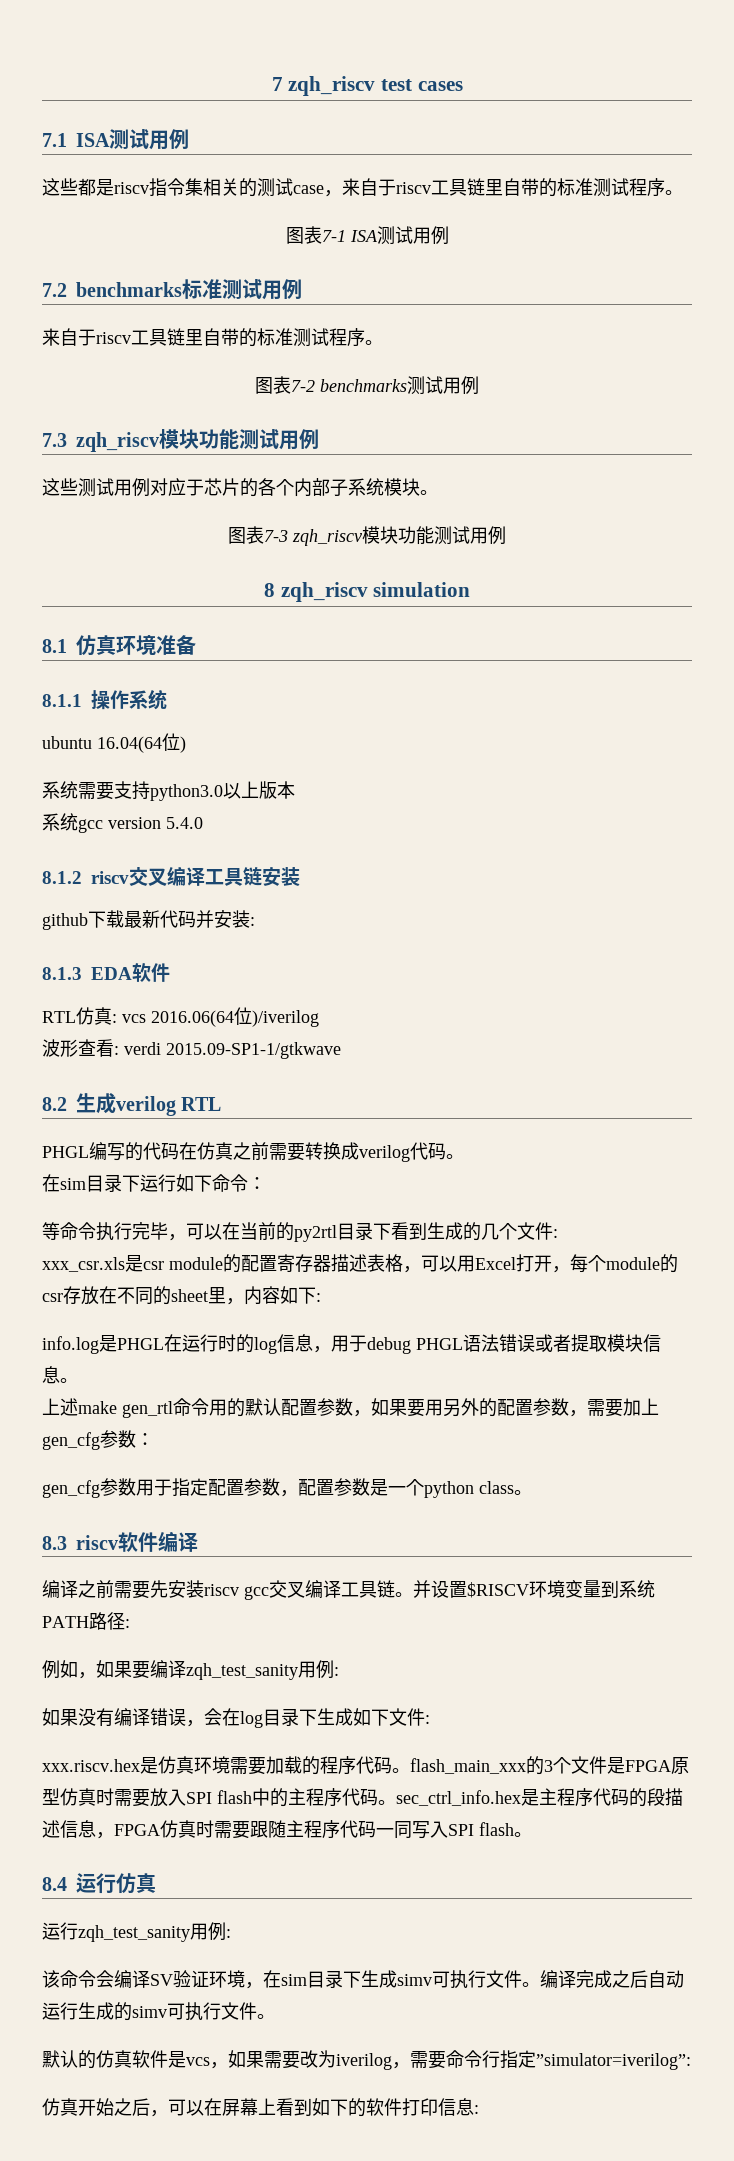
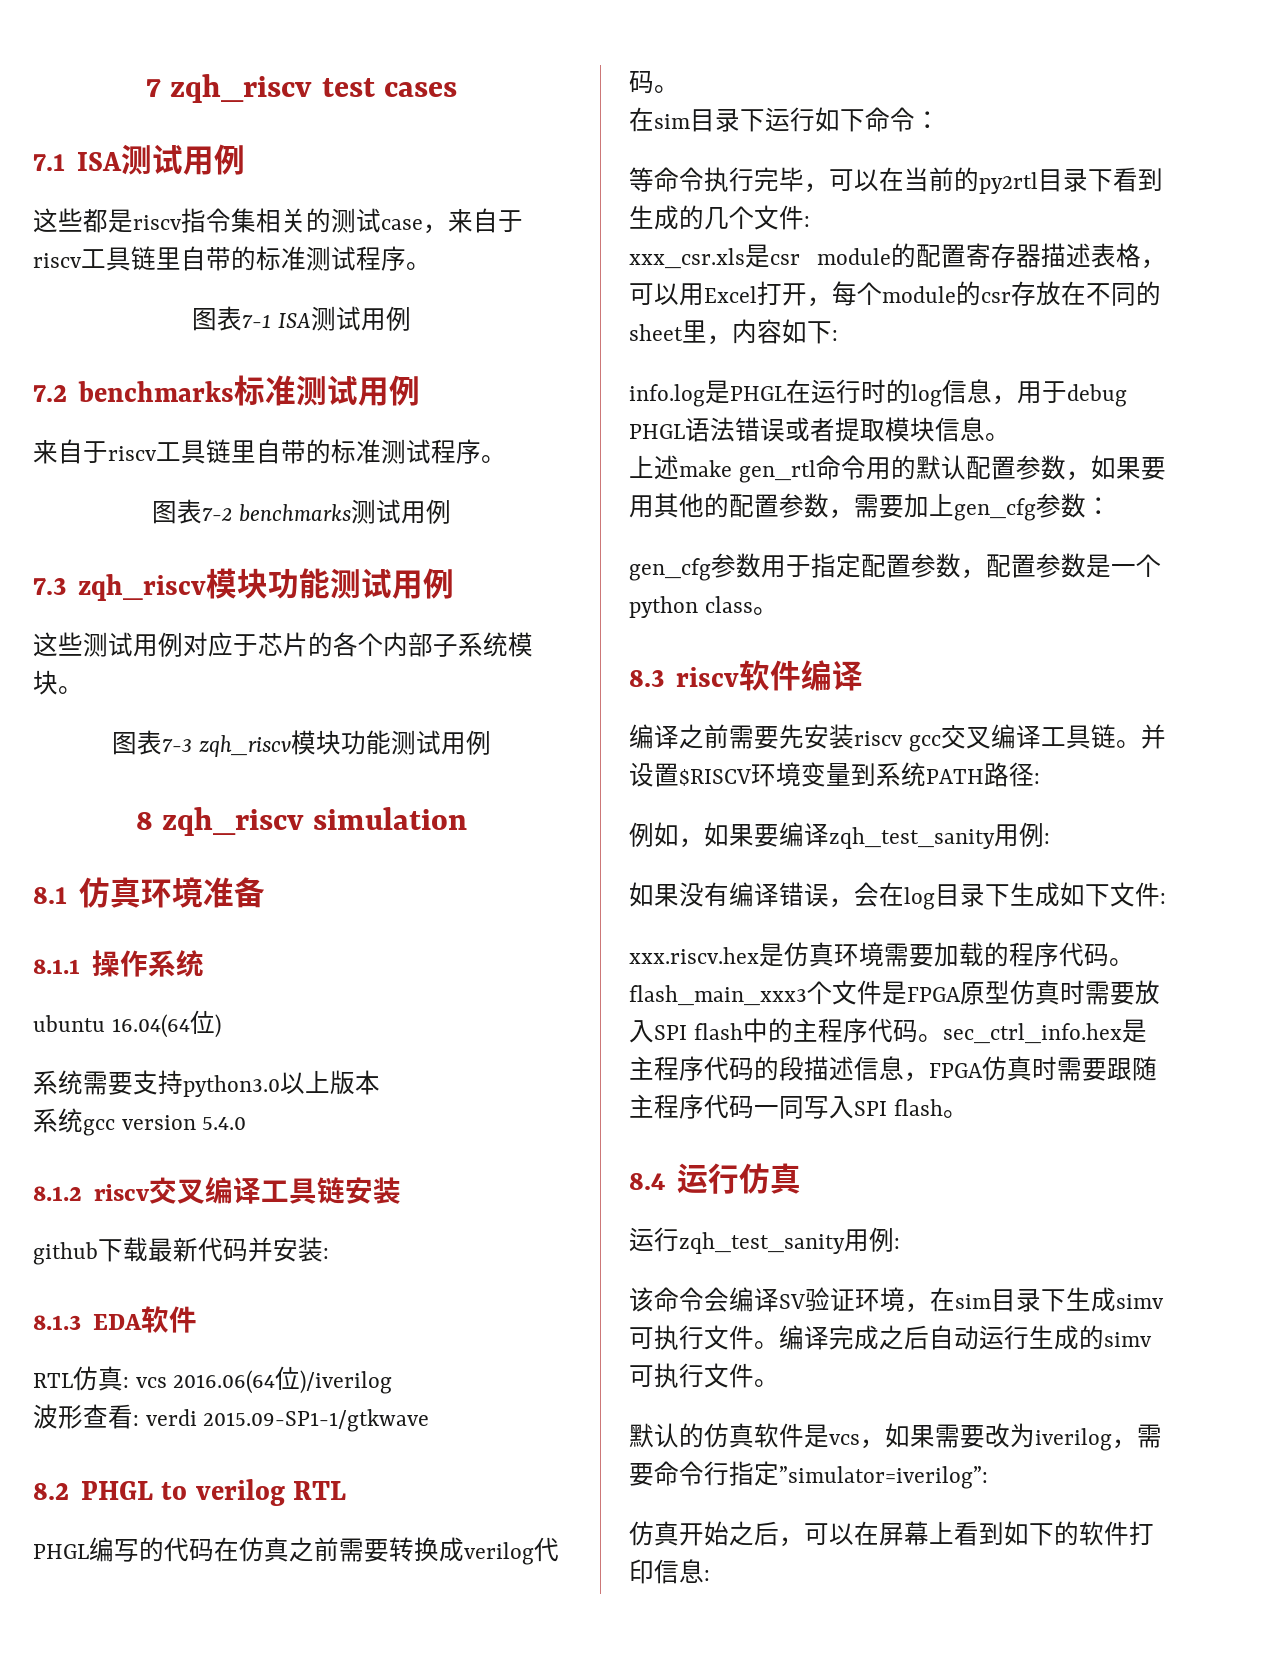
[76,1092,116,1114] 生成 -> [81,1481,188,1500] PHGL to
[443,1398,479,1417] 另外 -> [654,493,704,518] 其他
[410,1756,553,1775] flash_main_xxx的3 -> [629,985,807,1006] flash_main_xxx3

